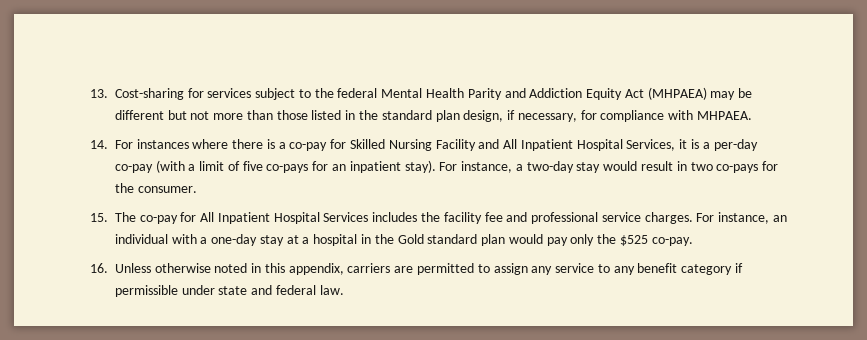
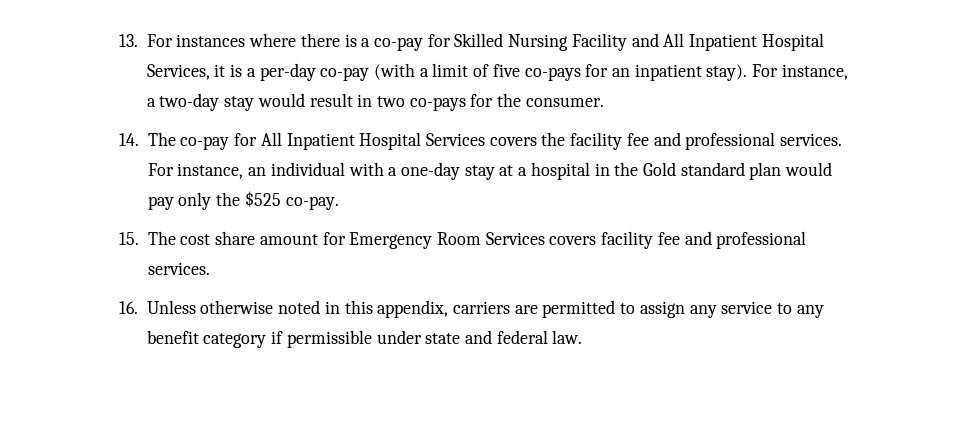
[114,87,753,100] [114,110,752,122] [89,140,108,149] Cost-sharing for services subject to the federal Mental Health Parity and Addiction Equity Act (MHPAEA) may be different but not more than those listed in the standard plan design, if necessary, for compliance with MHPAEA. // 14. -> (138, 40) none
[89,213,108,222] 15. -> [118,133,139,146] 14.
[372,212,418,222] includes -> [489,137,537,146] covers
[601,212,693,224] service charges. -> [780,133,843,146] services.
(693, 241) none -> [118,231,807,249] [147,262,210,275] // 15. The cost share amount for Emergency Room Services covers facility fee and professional services.

